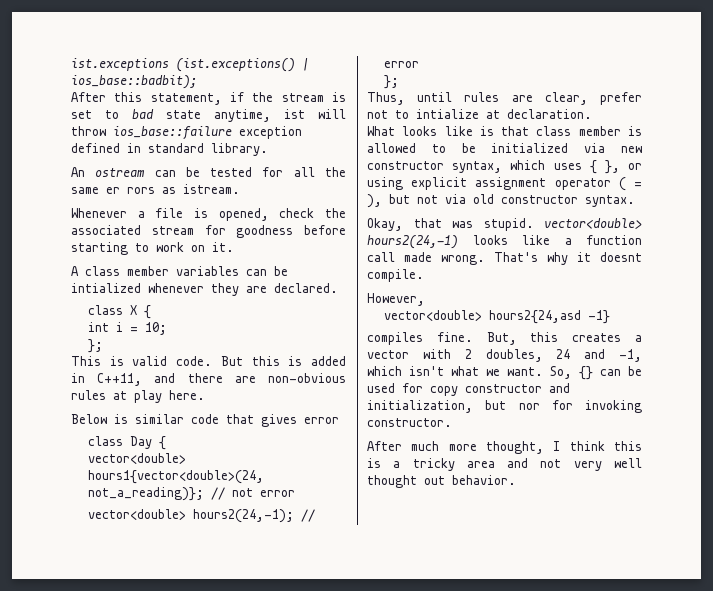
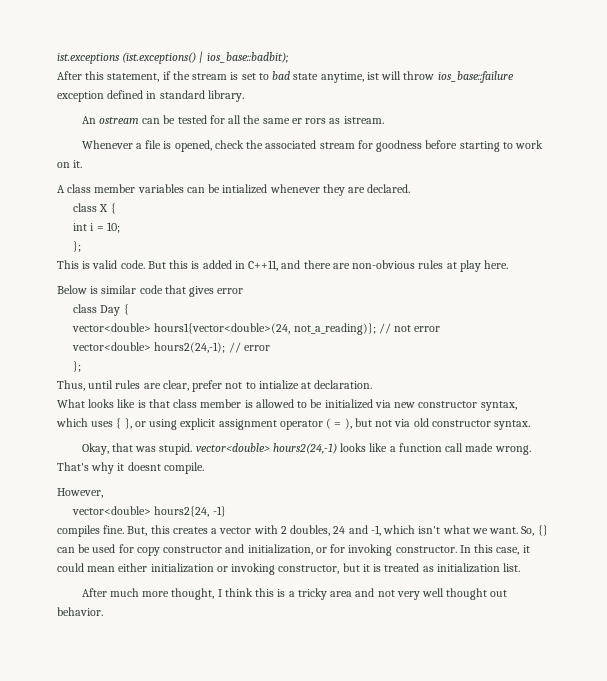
[489,310,582,324] hours2{24,asd -> [154,506,210,517] hours2{24,
[485,400,540,410] but nor -> [315,547,327,553] or
(452, 422) none -> [459,544,530,555] [57,563,521,575] In this case, it could mean either initialization or invoking constructor, but it is treated as initialization list.

